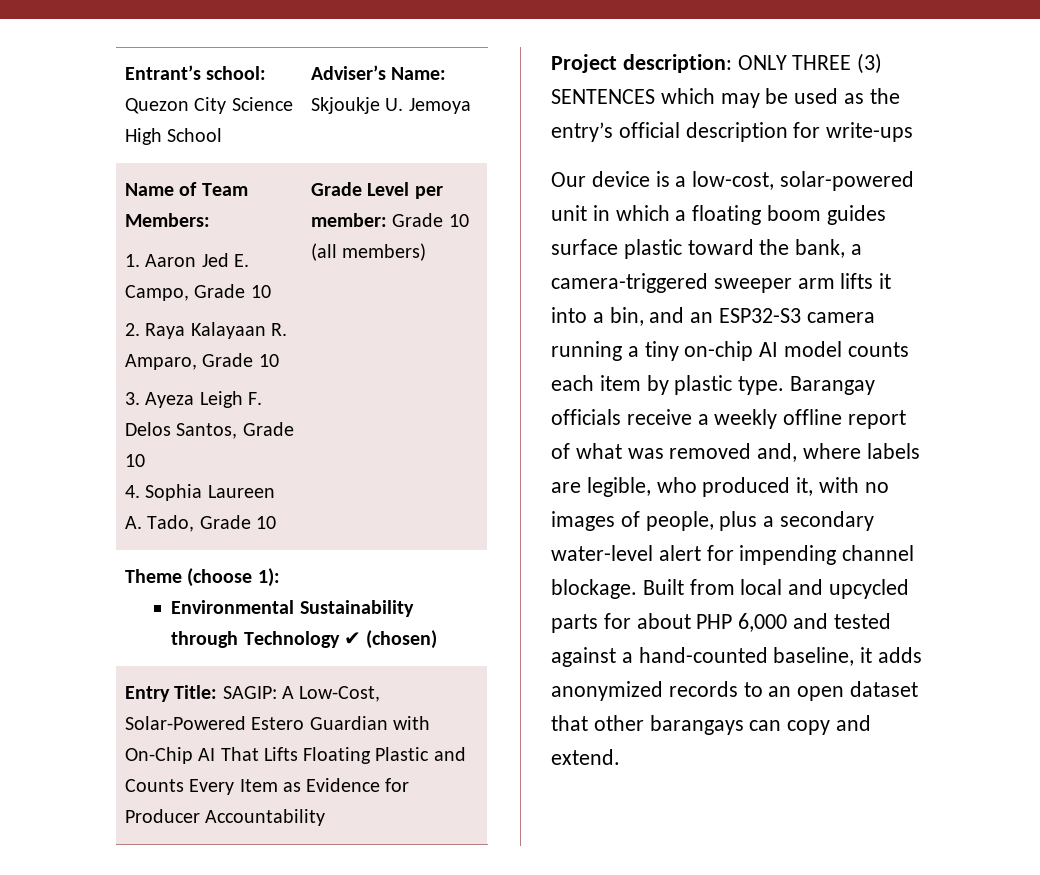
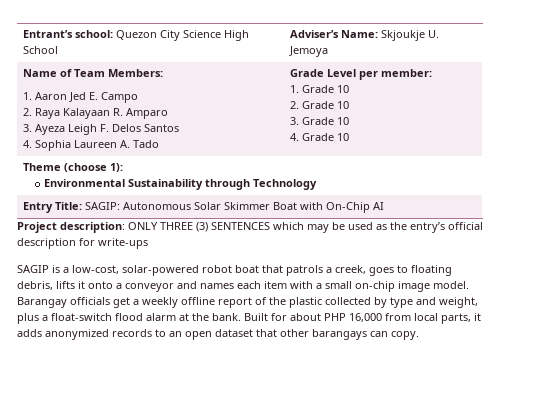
[125,284,271,301] Campo, Grade 10 -> [101,92,139,103] Campo
[125,353,279,370] Amparo, Grade 10 -> [126,108,169,119] Amparo
[176,422,294,439] [125,454,146,467] Santos, Grade 10 -> [144,124,180,132] Santos
[147,515,276,532] Tado, Grade 10 -> [133,140,160,148] Tado
[392,213,469,227] [311,243,427,261] Grade 10 (all members) -> [290,85,350,93] [290,101,350,109] [290,117,350,125] [290,133,350,141] // 1. Grade 10 // 2. Grade 10 // 3. Grade 10 // 4. Grade 10
[343,630,438,649] ✔ (chosen) -> (318, 184) none
[281,686,381,702] [125,716,430,730] [125,747,466,764] [125,778,410,795] [125,809,326,826] A Low-Cost, Solar-Powered Estero Guardian with On-Chip AI That Lifts Floating Plastic and Counts Every Item as Evidence for Producer Accountability -> [123,202,385,213] Autonomous Solar Skimmer Boat with On-Chip AI
[551,171,650,187] Our device -> [17,265,49,273] SAGIP
[551,205,886,225] [551,239,863,259] [551,273,892,293] [551,307,875,326] [551,341,909,361] [551,375,785,395] unit in which a floating boom guides surface plastic toward the bank, a camera-triggered sweeper arm lifts it into a bin, and an ESP32-S3 camera running a tiny on-chip AI model counts each item by plastic type. -> [202,265,452,276] [17,281,469,292] robot boat that patrols a creek, goes to floating debris, lifts it onto a conveyor and names each item with a small on-chip image model.
[626,409,692,425] receive -> [113,297,130,308] get
[575,443,920,462] [551,477,889,497] [551,511,875,531] [551,545,915,565] [551,579,910,599] [551,613,891,633] [551,647,855,667] what was removed and, where labels are legible, who produced it, with no images of people, plus a secondary water-level alert for impending channel blockage. Built from local and upcycled parts for about PHP 6,000 and tested against a hand-counted baseline, -> [269,297,478,308] [17,313,471,324] the plastic collected by type and weight, plus a float-switch flood alarm at the bank. Built for about PHP 16,000 from local parts,
[787,715,872,735] [551,749,620,765] copy and extend. -> [391,331,419,340] copy.

